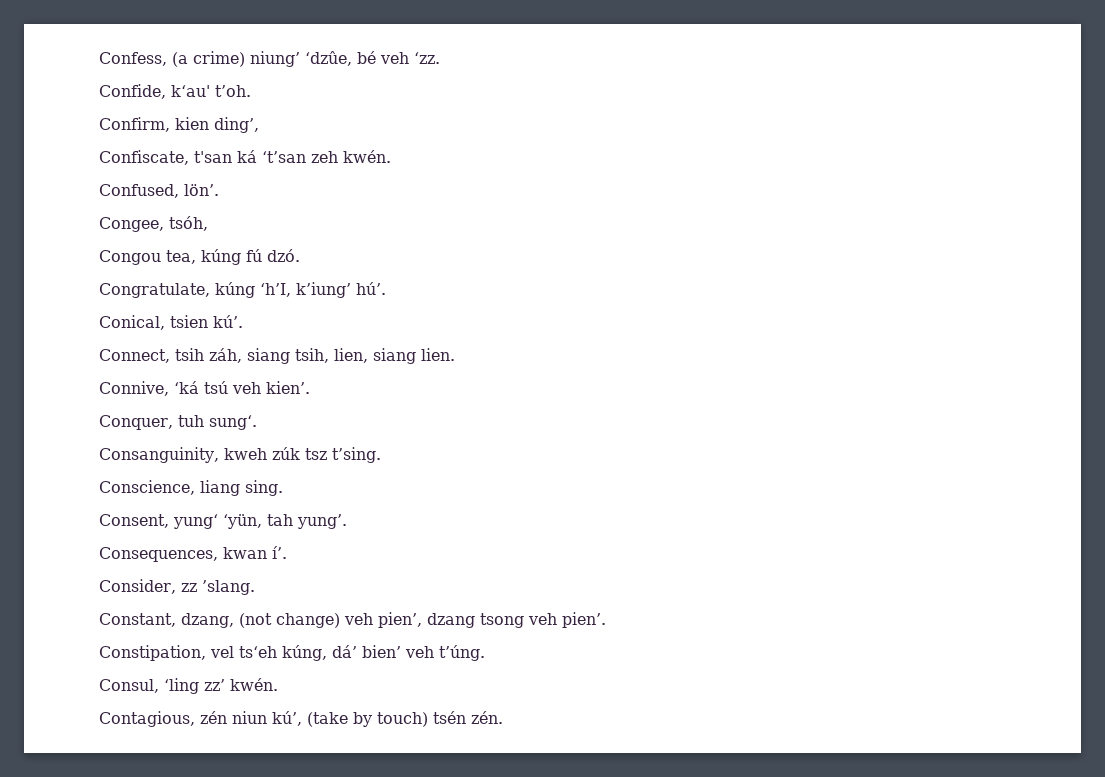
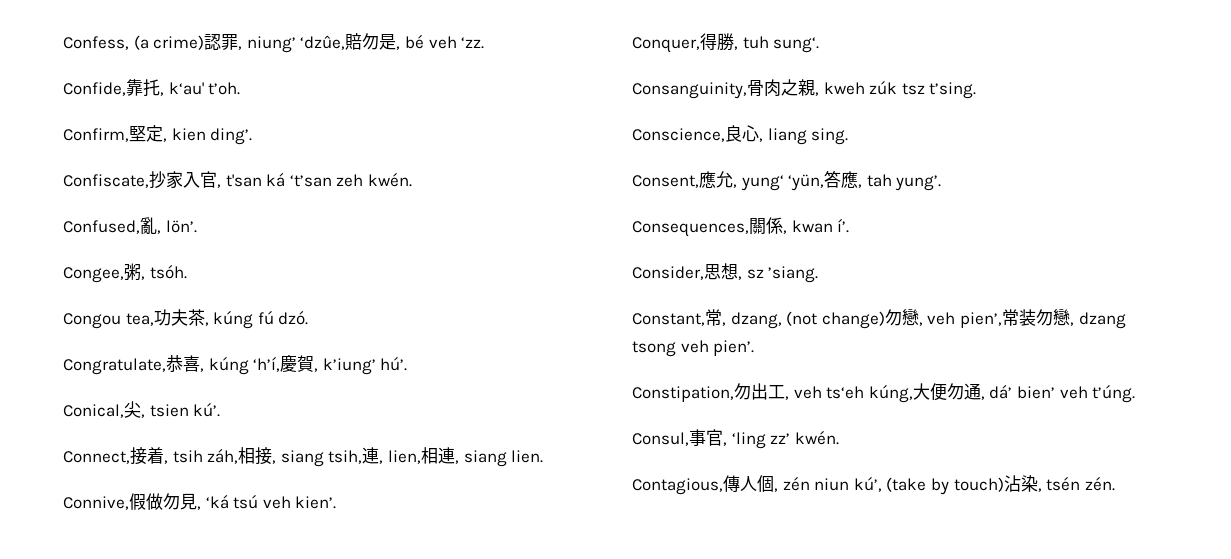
[250,51,352,67] niung’ ‘dzûe, -> [204,33,401,53] 認罪, niung’ ‘dzûe,賠勿是,
(166, 91) none -> [126,79,164,96] 靠托,
[175,117,259,133] [99,150,189,165] kien ding’, // Confiscate, -> [129,125,253,145] [63,171,221,189] 堅定, kien ding’. // Confiscate,抄家入官,
(179, 191) none -> [140,217,161,235] 亂,
[169,216,208,231] tsóh, -> [124,263,187,281] 粥, tsóh.
(196, 257) none -> [153,309,209,326] 功夫茶,
[215,282,291,298] kúng ‘h’I, -> [166,355,319,375] 恭喜, kúng ‘h’í,慶賀,
(165, 322) none -> [124,401,145,418] 尖,
[175,348,368,364] tsih záh, siang tsih, lien, -> [130,447,459,467] 接着, tsih záh,相接, siang tsih,連, lien,相連,
(169, 388) none -> [129,493,201,510] 假做勿見,
(173, 422) none -> [700,33,738,51] 得勝,
(219, 455) none -> [747,79,819,96] 骨肉之親,
(195, 487) none -> [725,125,763,142] 良心,
[173,514,262,529] yung‘ ‘yün, -> [699,170,863,191] 應允, yung‘ ‘yün,答應,
(218, 554) none -> [749,217,787,235] 關係,
[180,580,255,595] zz ’slang. -> [704,263,819,283] 思想, sz ’siang.
(176, 620) none -> [705,309,726,326] 常,
[344,612,422,628] veh pien’, -> [884,308,1074,328] 勿戀, veh pien’,常装勿戀,
[210,645,327,661] vel ts‘eh kúng, -> [734,383,985,403] 勿出工, veh ts‘eh kúng,大便勿通,
(159, 686) none -> [689,429,727,446] 事官,
(195, 719) none -> [723,475,778,492] 傳人個,
(428, 719) none -> [1003,475,1042,492] 沾染,

